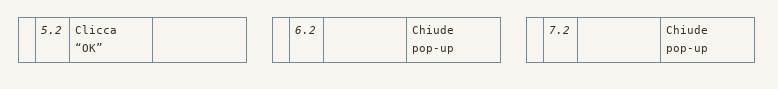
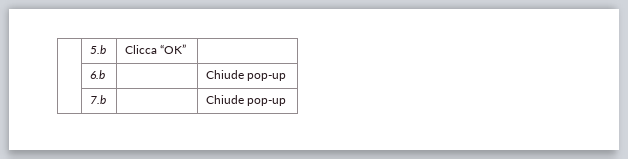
[41,26,63,34] | 5.2 -> [89,45,106,54] | 5.b
[295,26,317,34] 6.2 -> [89,70,105,79] 6.b
[549,26,571,34] 7.2 -> [89,95,106,104] 7.b

